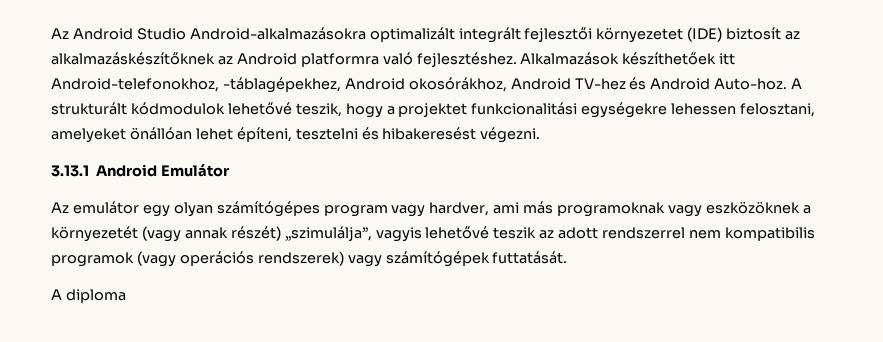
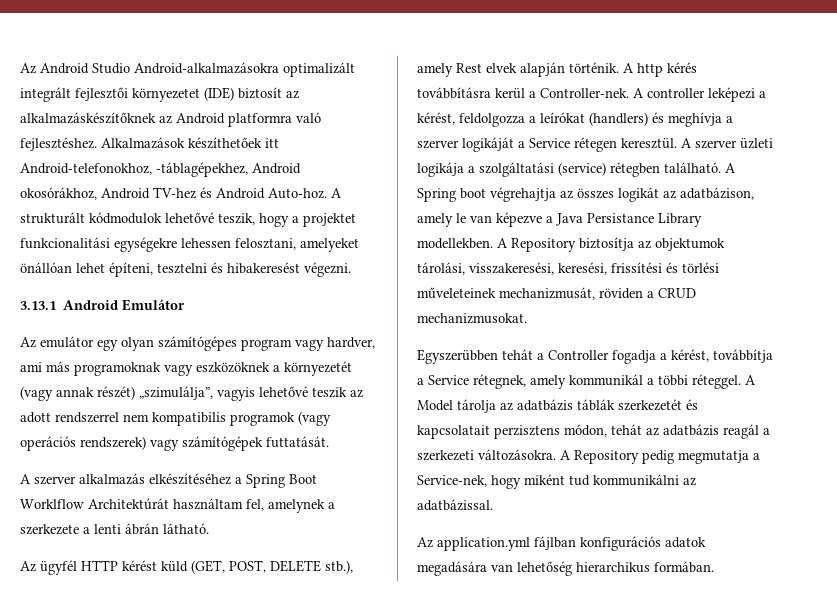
[65,289,126,303] diploma -> [34,473,317,488] [20,498,335,513] [20,523,209,535] [20,560,353,575] [417,62,697,77] [417,87,766,102] [417,112,733,127] [417,137,773,152] [417,162,736,177] [417,187,754,202] [417,212,702,227] [417,237,725,252] [417,262,719,275] [417,287,696,300] [417,313,527,324] [417,349,773,364] [417,374,756,389] [417,399,698,413] [417,424,770,439] [417,449,760,464] [417,474,696,489] [417,499,493,511] [417,536,706,551] [417,561,714,576] szerver alkalmazás elkészítéséhez a Spring Boot Worklflow Architektúrát használtam fel, amelynek a szerkezete a lenti ábrán látható. // Az ügyfél HTTP kérést küld (GET, POST, DELETE stb.), amely Rest elvek alapján történik. A http kérés továbbításra kerül a Controller-nek. A controller leképezi a kérést, feldolgozza a leírókat (handlers) és meghívja a szerver logikáját a Service rétegen keresztül. A szerver üzleti logikája a szolgáltatási (service) rétegben található. A Spring boot végrehajtja az összes logikát az adatbázison, amely le van képezve a Java Persistance Library modellekben. A Repository biztosítja az objektumok tárolási, visszakeresési, keresési, frissítési és törlési műveleteinek mechanizmusát, röviden a CRUD mechanizmusokat. // Egyszerübben tehát a Controller fogadja a kérést, továbbítja a Service rétegnek, amely kommunikál a többi réteggel. A Model tárolja az adatbázis táblák szerkezetét és kapcsolatait perzisztens módon, tehát az adatbázis reagál a szerkezeti változásokra. A Repository pedig megmutatja a Service-nek, hogy miként tud kommunikálni az adatbázissal. // Az application.yml fájlban konfigurációs adatok megadására van lehetőség hierarchikus formában.

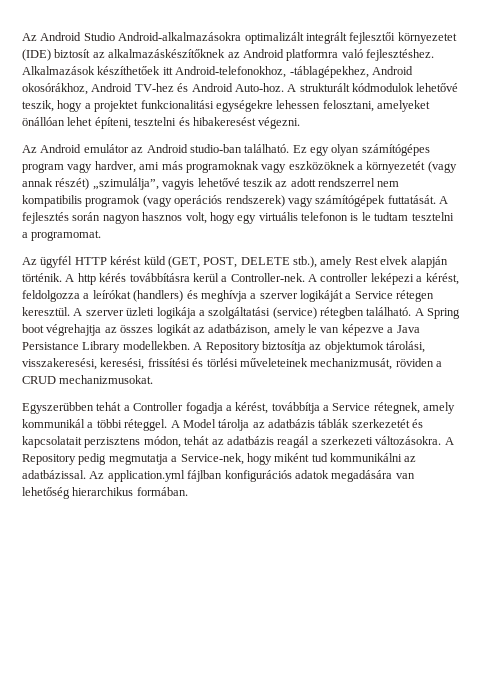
[20,299,186,311] [20,336,94,348] 3.13.1 Android Emulátor // Az emulátor -> [22,144,307,153] Az Android emulátor az Android studio-ban található. Ez
[20,473,317,488] [20,498,335,513] [20,523,209,535] // A szerver alkalmazás elkészítéséhez a Spring Boot Worklflow Architektúrát használtam fel, amelynek a szerkezete a lenti ábrán látható. -> [439,196,448,204] [22,212,454,224] [22,230,102,241] A fejlesztés során nagyon hasznos volt, hogy egy virtuális telefonon is le tudtam tesztelni a programomat.
(493, 505) // -> (86, 474) none

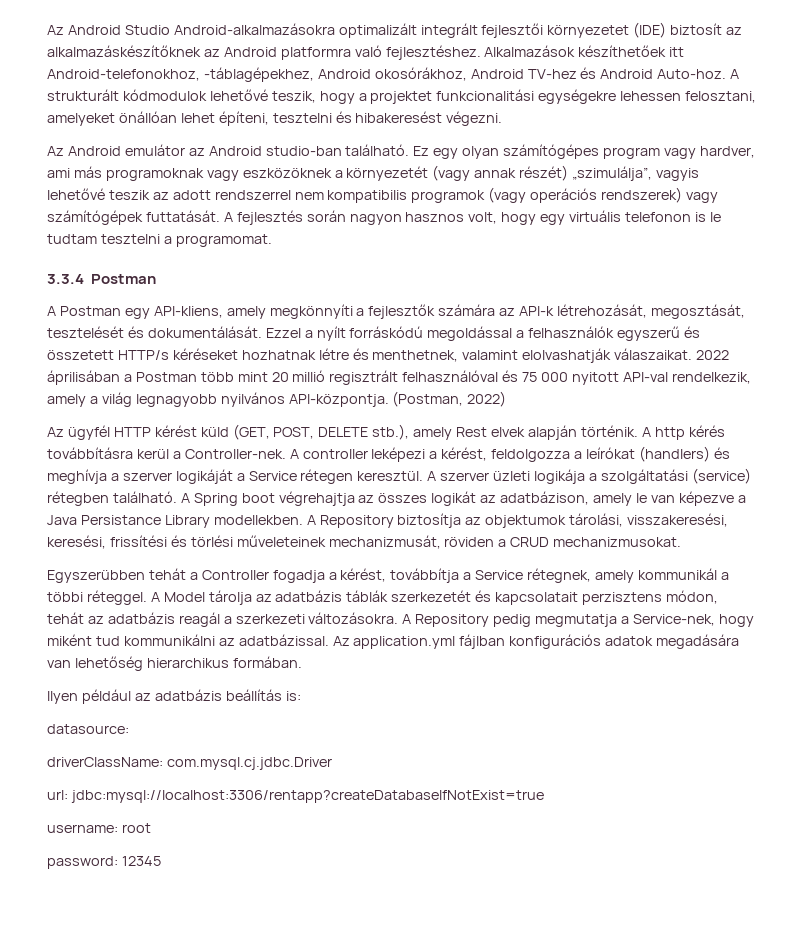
(102, 235) none -> [47,274,157,284] [47,304,745,319] [47,326,701,341] [47,348,730,363] [47,370,751,385] [47,391,507,407] // 3.3.4 Postman // A Postman egy API-kliens, amely megkönnyíti a fejlesztők számára az API-k létrehozását, megosztását, tesztelését és dokumentálását. Ezzel a nyílt forráskódú megoldással a felhasználók egyszerű és összetett HTTP/s kéréseket hozhatnak létre és menthetnek, valamint elolvashatják válaszaikat. 2022 áprilisában a Postman több mint 20 millió regisztrált felhasználóval és 75 000 nyitott API-val rendelkezik, amely a világ legnagyobb nyilvános API-központja. (Postman, 2022)
(188, 491) none -> [47,689,301,704] [47,724,129,734] [47,757,332,770] [47,790,544,803] [47,823,151,833] [47,856,161,869] // Ilyen például az adatbázis beállítás is: // datasource: // driverClassName: com.mysql.cj.jdbc.Driver // url: jdbc:mysql://localhost:3306/rentapp?createDatabaseIfNotExist=true // username: root // password: 12345

